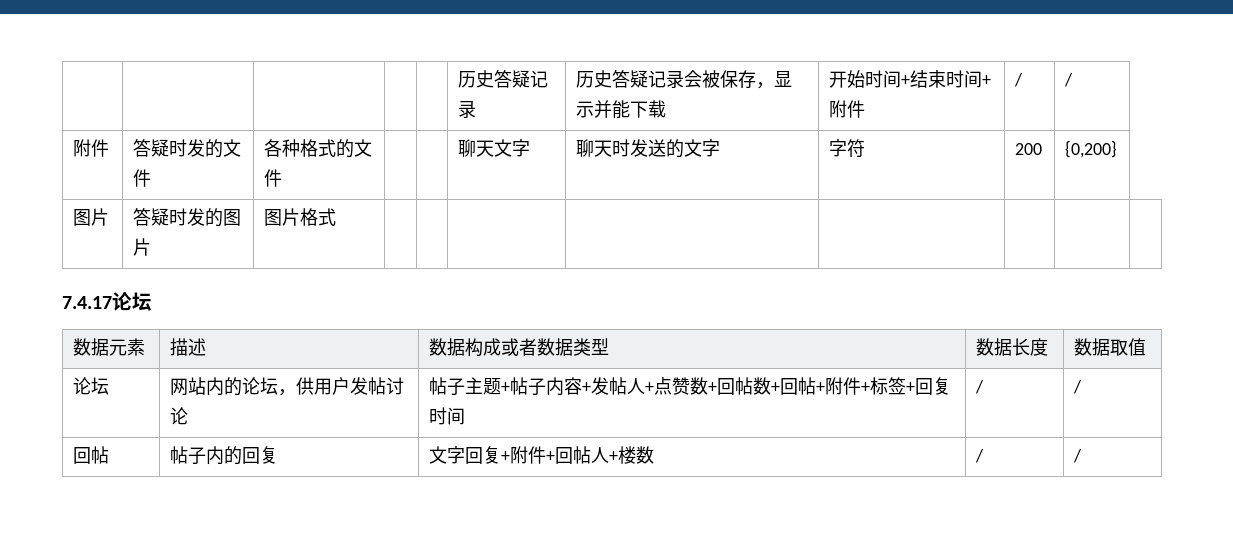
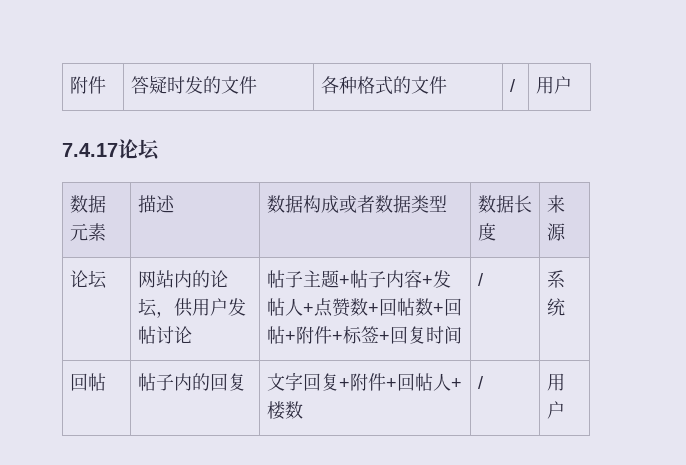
[458,70,549,88] [458,100,477,118] [576,70,793,89] [576,100,667,119] [829,70,992,88] [829,100,866,118] [1014,73,1024,87] [1064,73,1074,87] | | | | | 历史答疑记录 | 历史答疑记录会被保存，显示并能下载 | 开始时间+结束时间+附件 | / | / // -> (69, 85) none
[458,139,531,157] [576,139,721,158] [829,139,866,158] [1015,143,1043,155] [1065,140,1118,158] [73,208,110,226] [133,208,242,227] [133,238,152,256] [264,208,337,226] | | 聊天文字 | 聊天时发送的文字 | 字符 | 200 | {0,200} // 图片 | 答疑时发的图片 | 图片格式 | | | | | | | | -> [509,79,515,92] [535,76,572,94] / | 用户
[1074,338,1147,356] 数据取值 -> [546,195,565,213] [546,223,566,241] 来源
[1073,380,1083,394] / -> [546,270,565,288] [546,298,565,316] 系统
[1073,449,1083,463] / -> [546,373,565,391] [546,401,565,419] 用户

